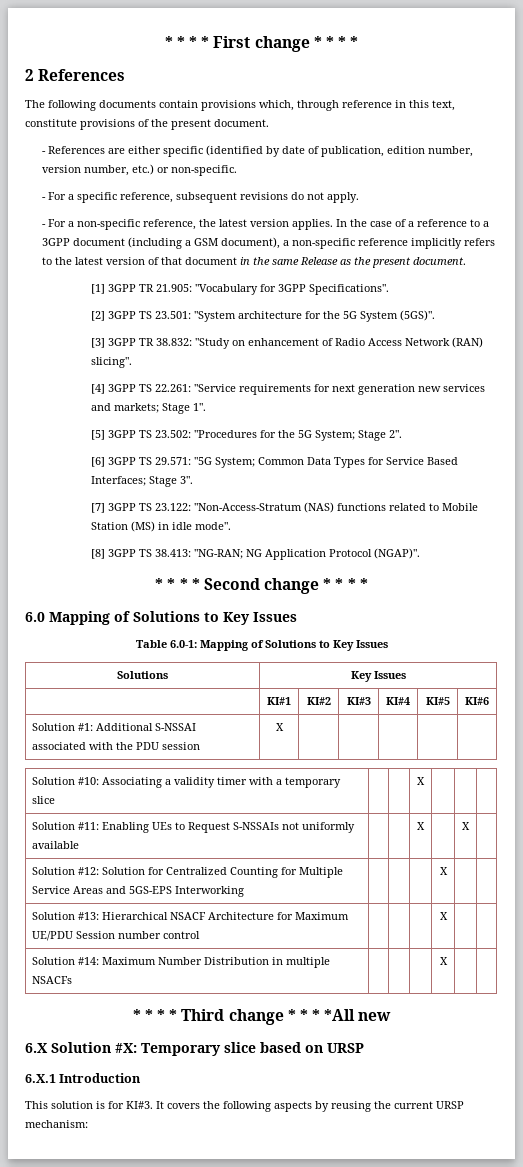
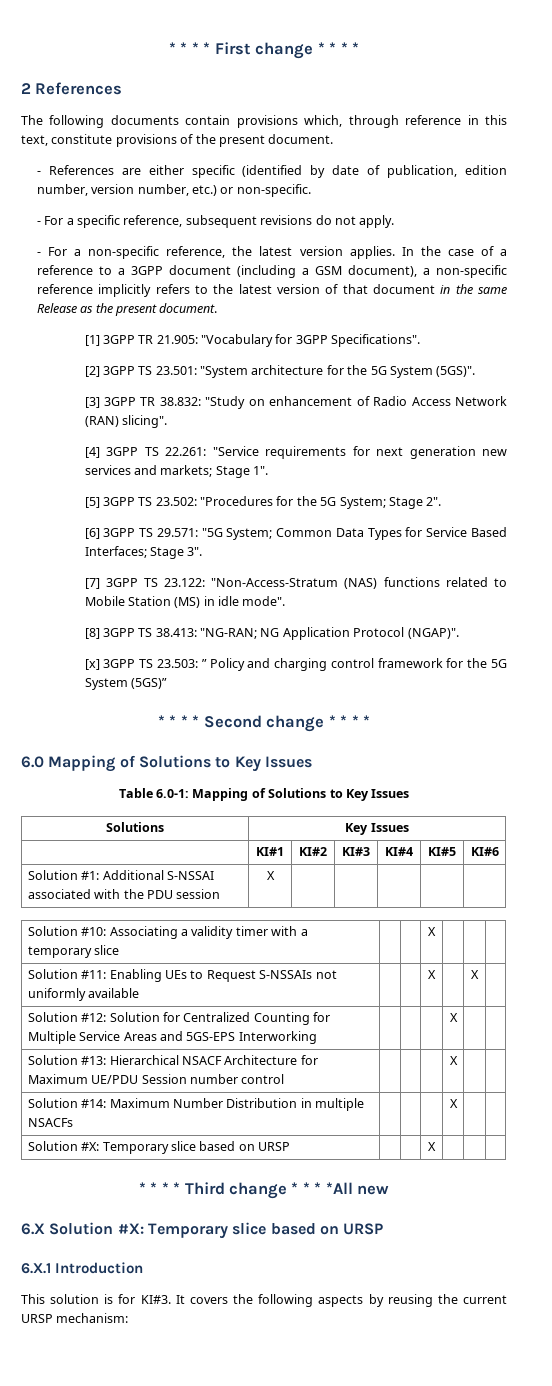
(421, 553) none -> [84,658,508,671] [84,678,167,690] // [x] 3GPP TS 23.503: ” Policy and charging control framework for the 5G System (5GS)”
(448, 961) none -> [27,1141,291,1154] [428,1142,436,1151] // Solution #X: Temporary slice based on URSP | | | X | | |

